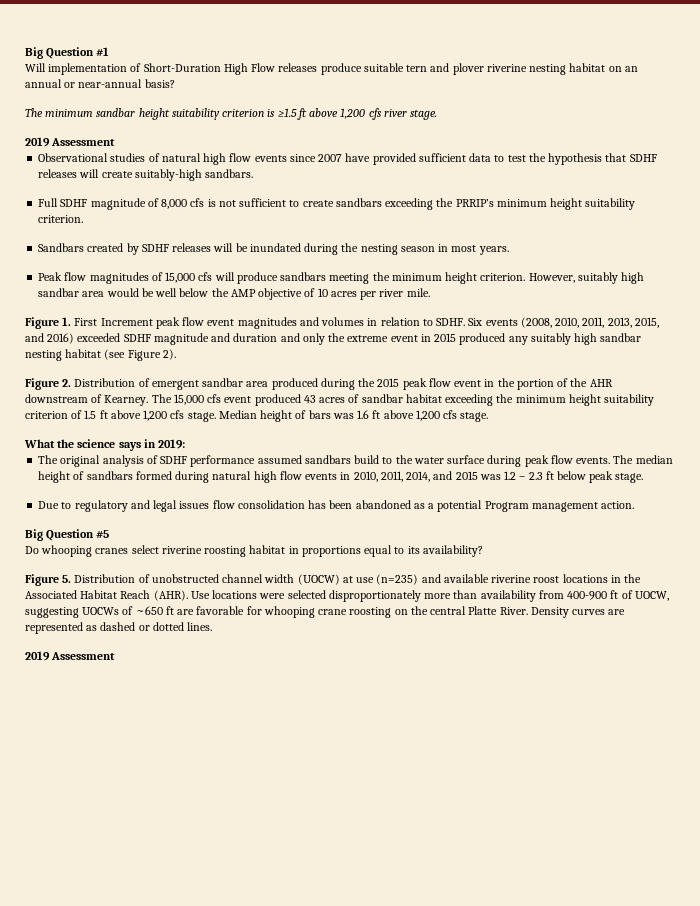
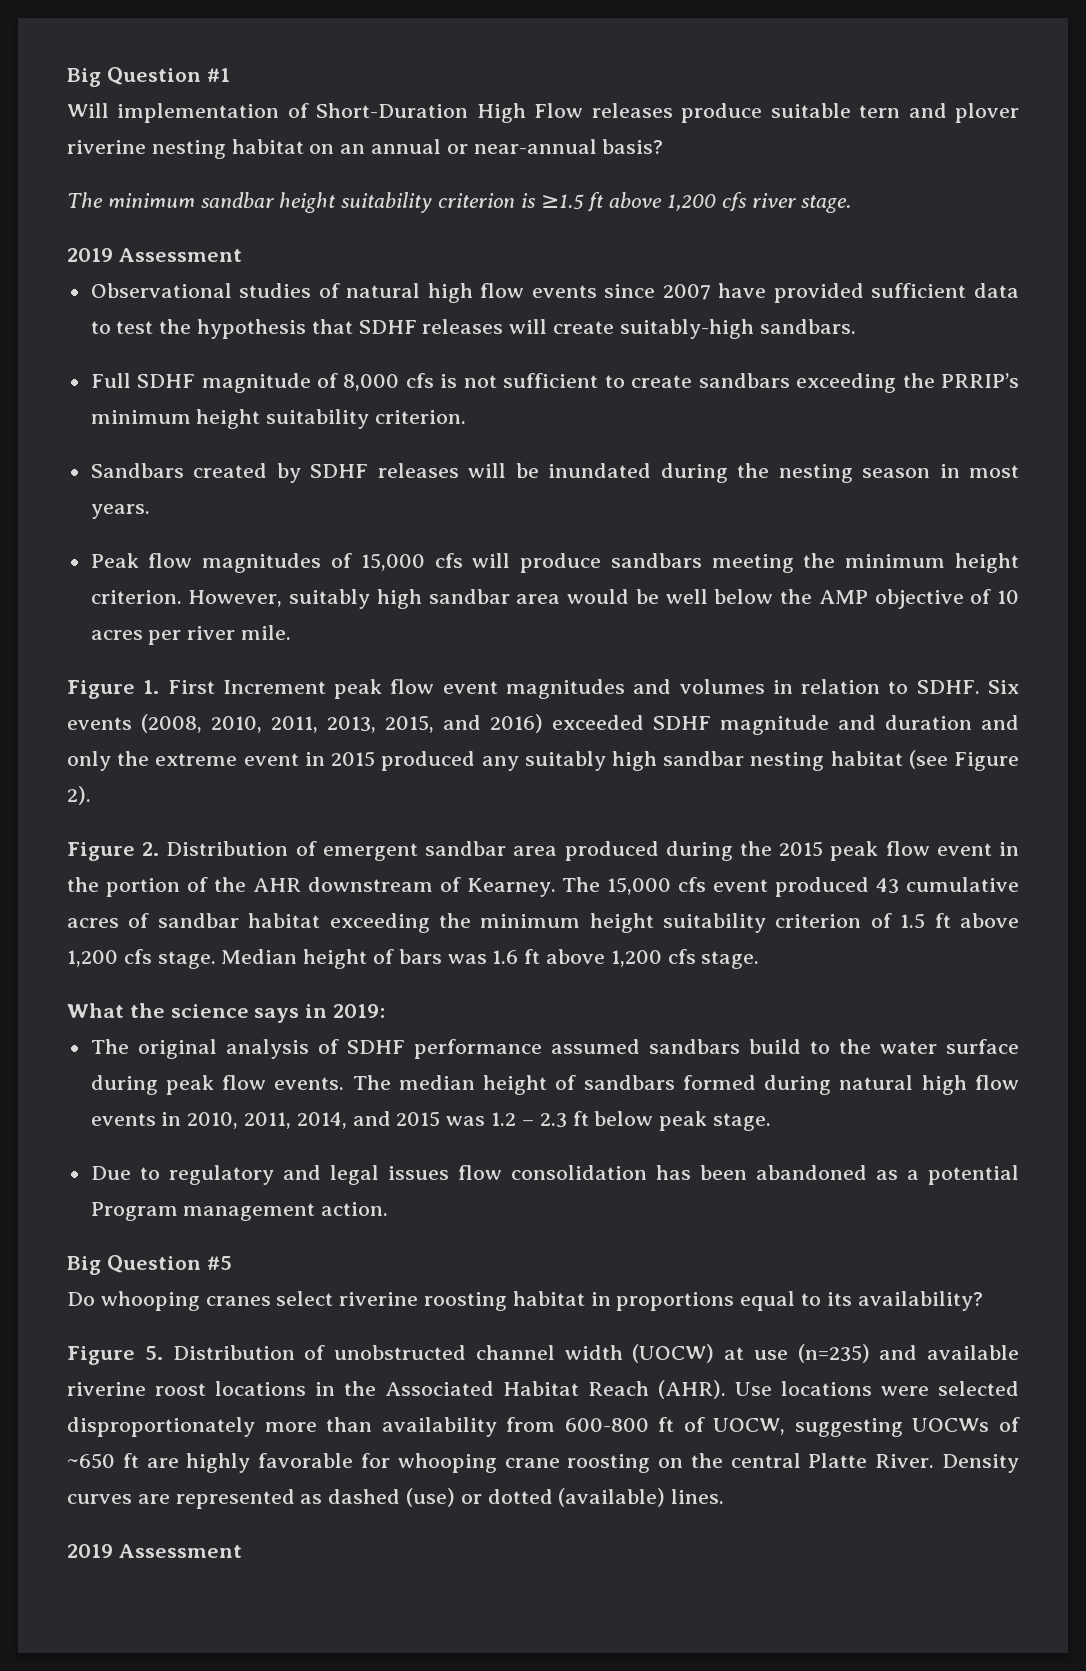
(316, 399) none -> [906,877,1019,892] cumulative
[567,591,608,600] 400-900 -> [564,1418,649,1432] 600-800
(195, 612) none -> [186,1453,251,1473] highly
(136, 626) none -> [406,1488,456,1507] (use)
(184, 626) none -> [558,1488,666,1507] (available)

